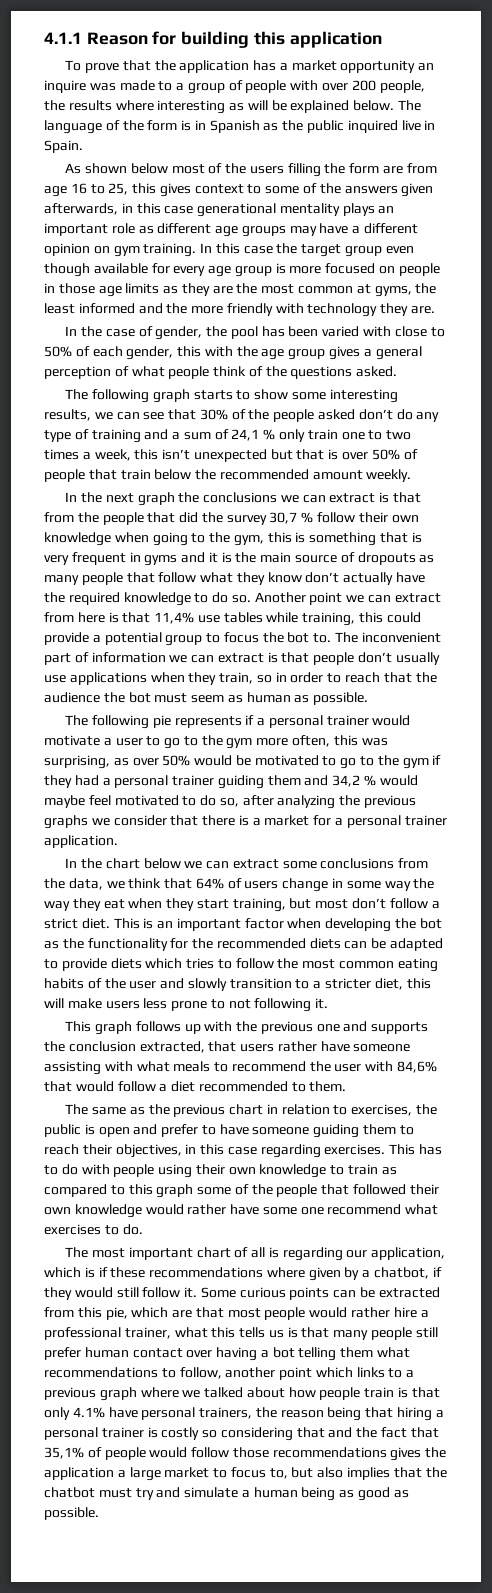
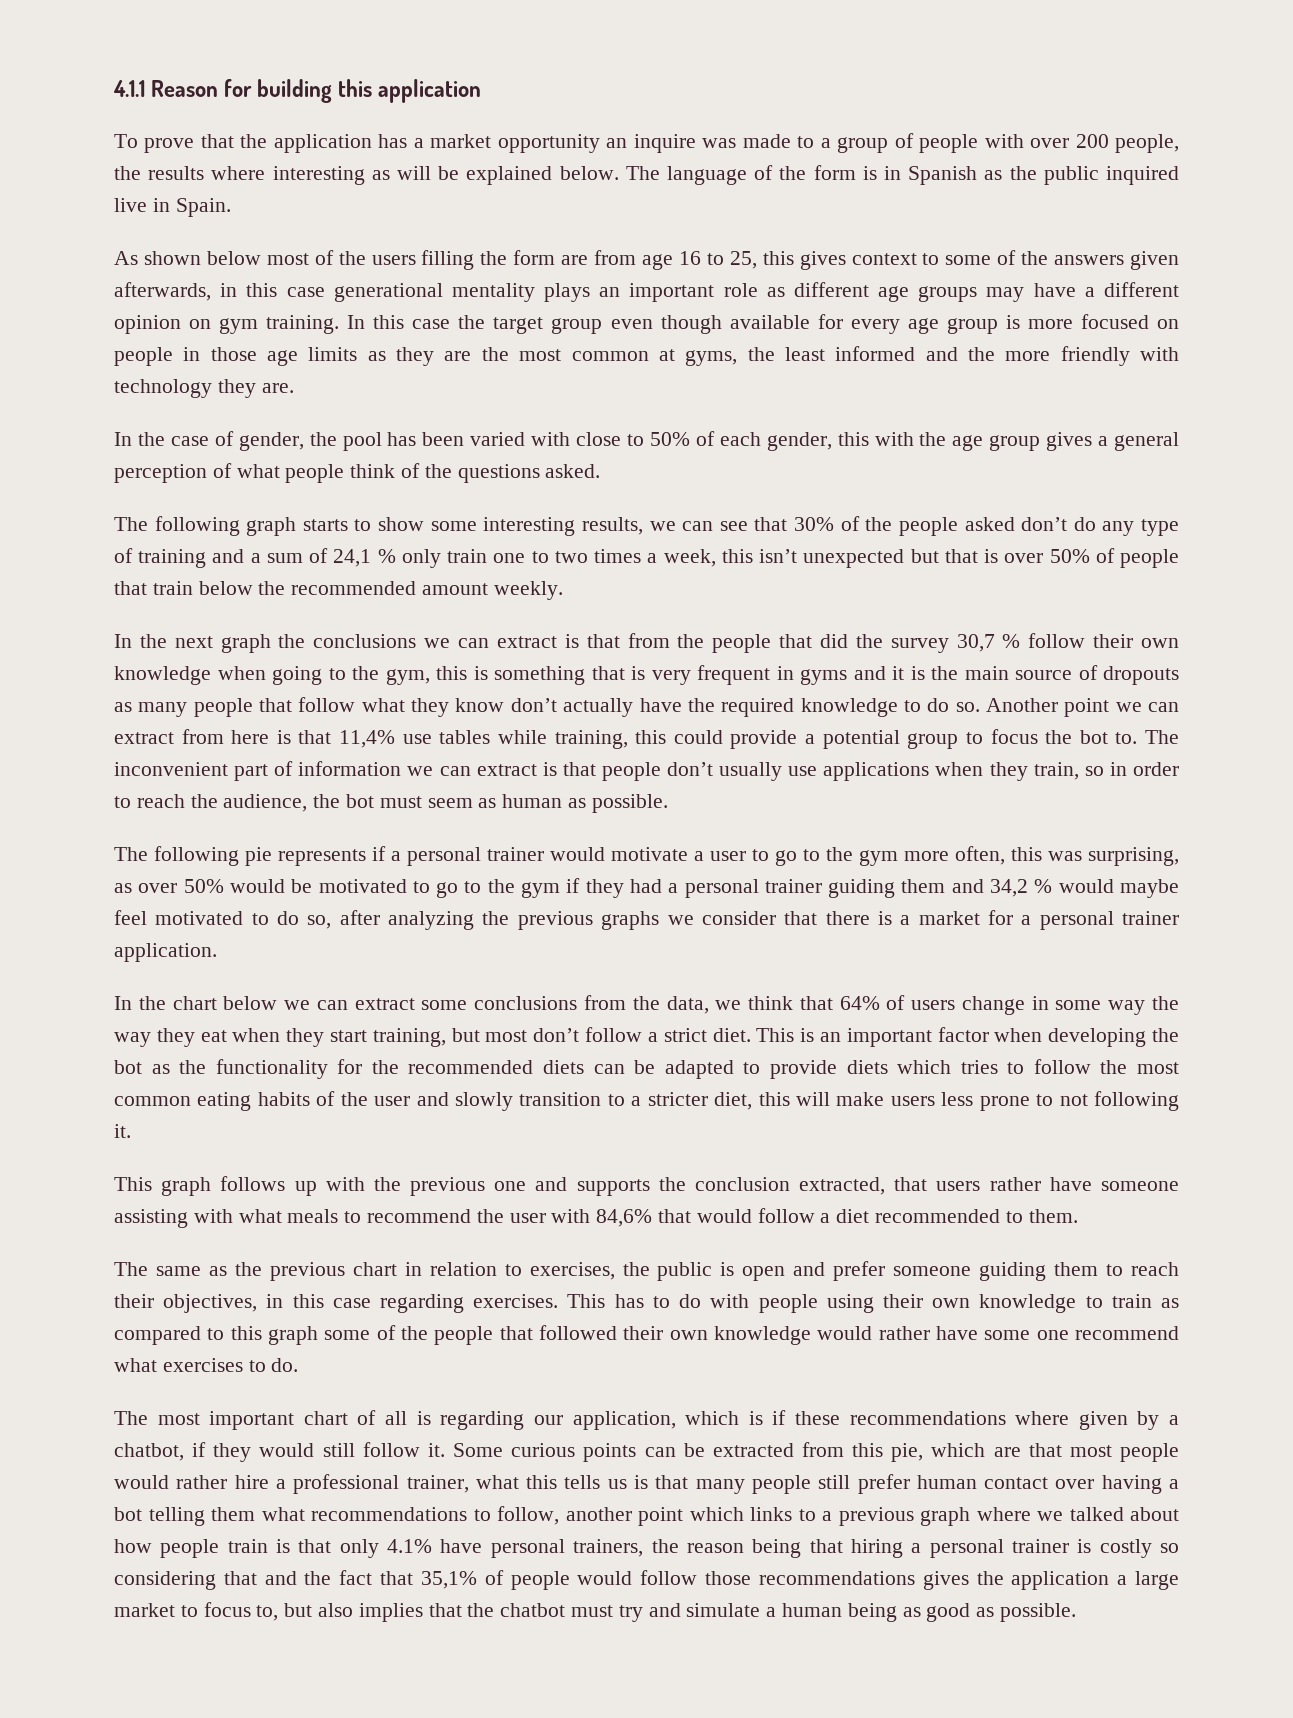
[383,672,437,683] [44,692,100,703] that the audience -> [190,794,308,812] the audience,
[201,1124,249,1135] to have -> (886, 1271) none

